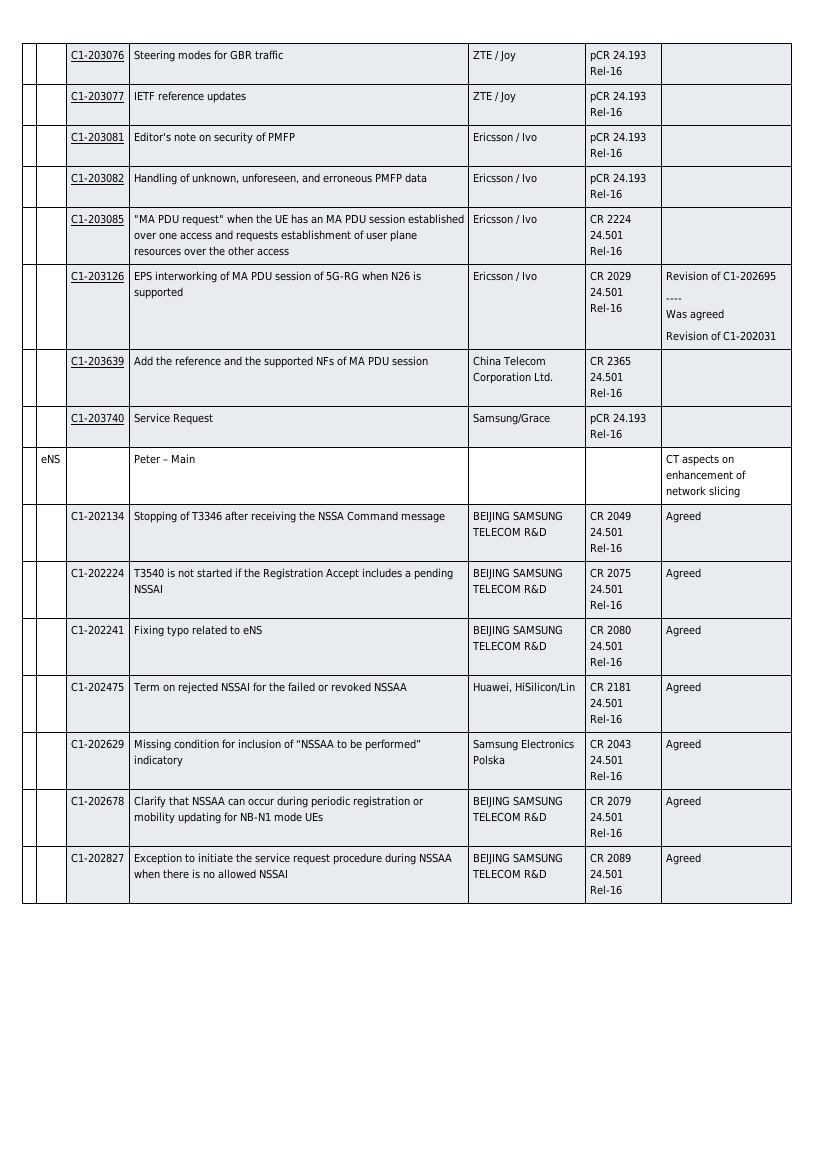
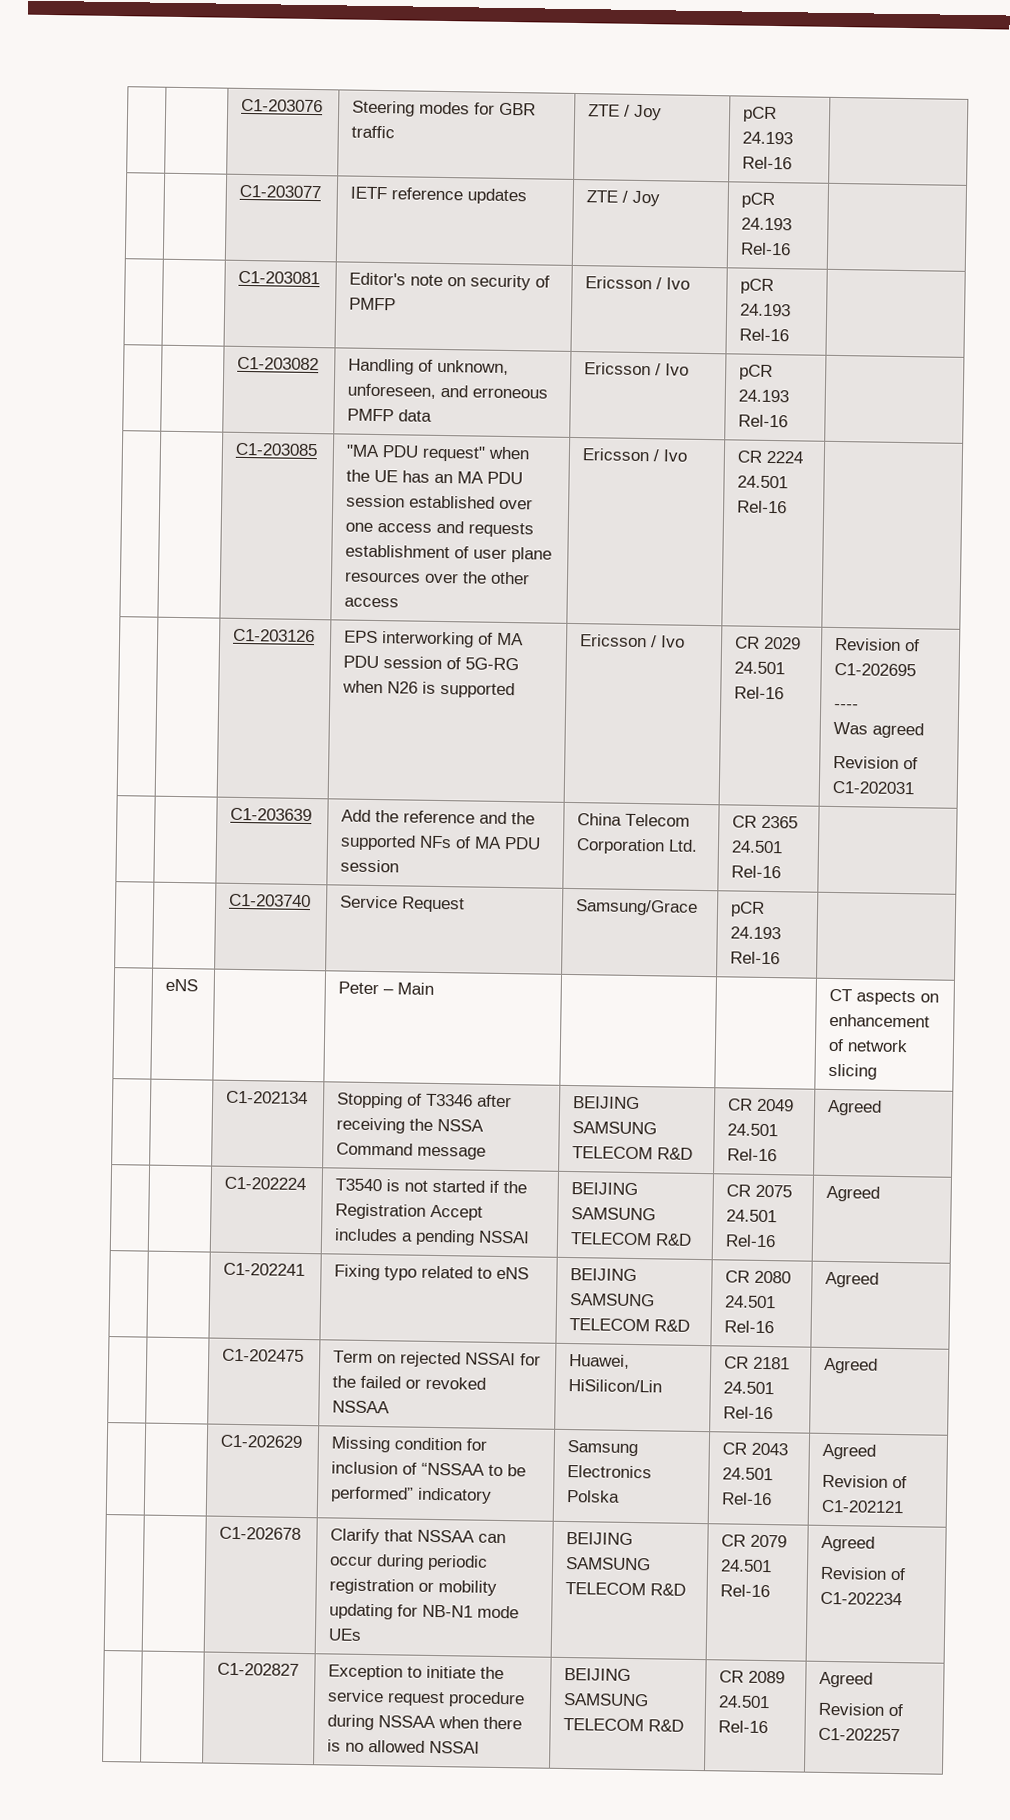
(701, 745) none -> [822,1474,908,1489] [821,1499,905,1514] // Revision of C1-202121
(701, 802) none -> [820,1566,907,1581] [820,1591,903,1606] // Revision of C1-202234
(701, 859) none -> [818,1702,904,1717] [818,1727,901,1742] // Revision of C1-202257

